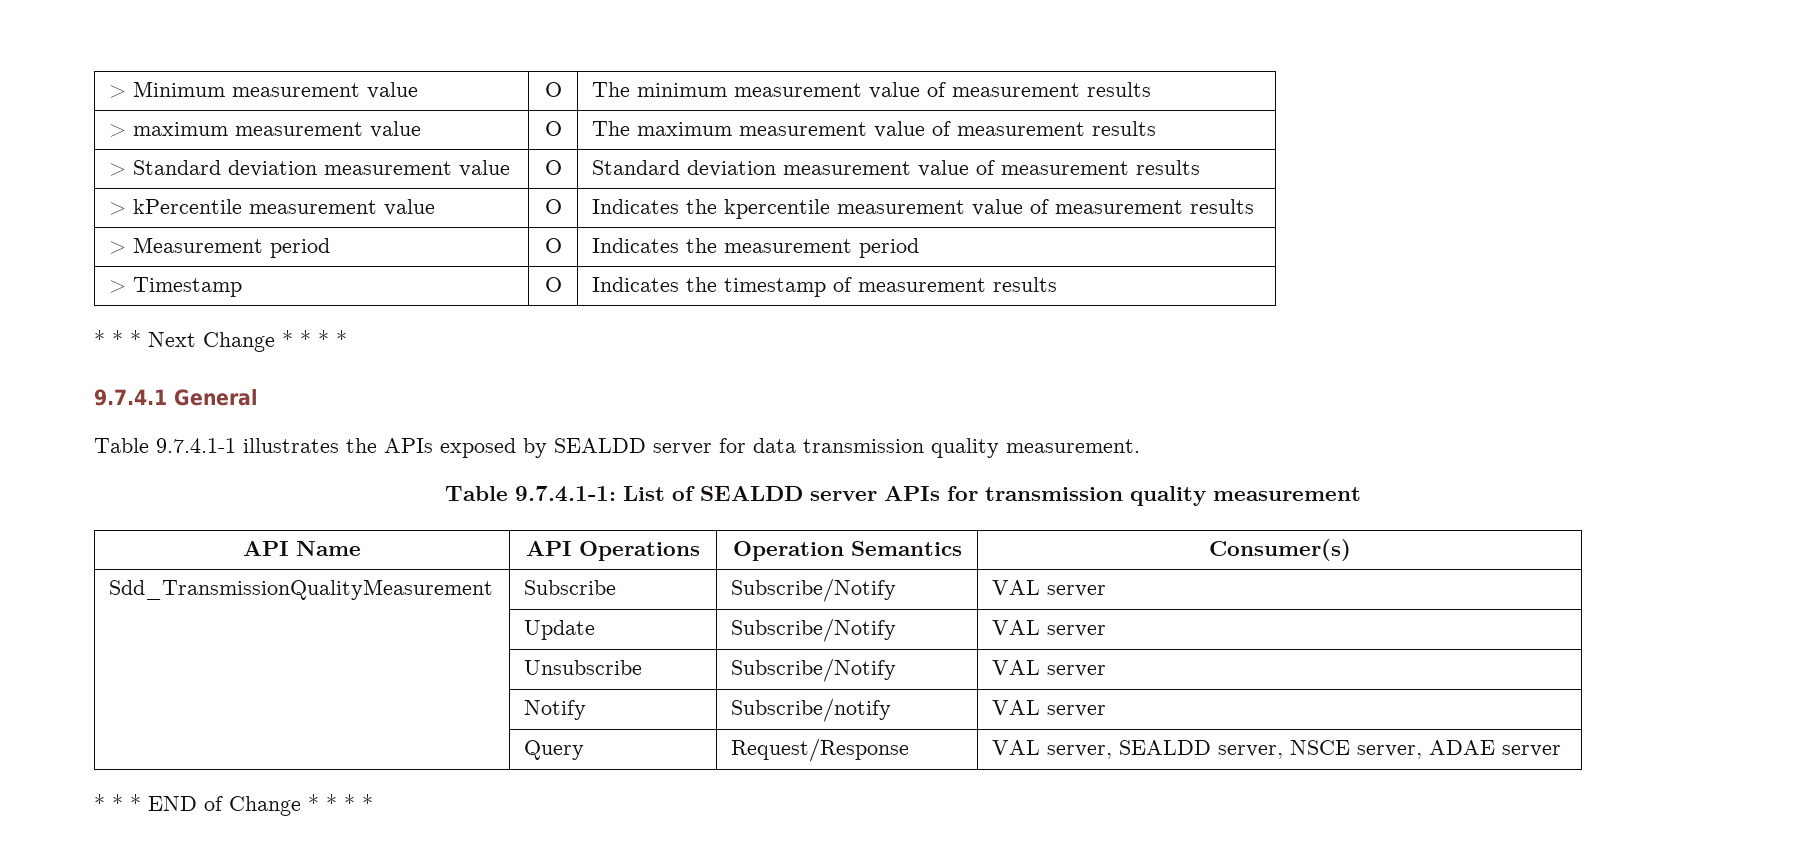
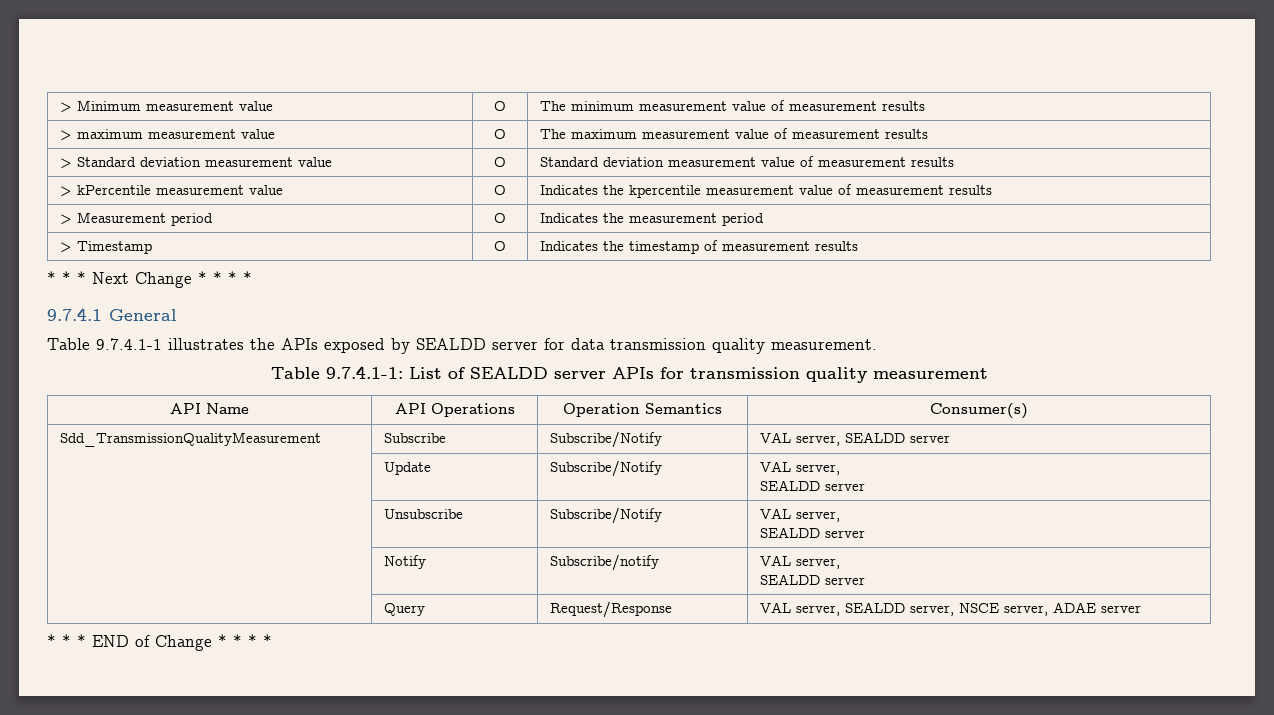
(1041, 587) none -> [795,432,905,446] server, SEALDD
(1041, 627) none -> [795,464,840,475] [759,480,820,491] server, // SEALDD
(1041, 667) none -> [795,511,840,522] [759,527,820,538] server, // SEALDD
(1041, 707) none -> [795,558,840,569] [759,574,820,585] server, // SEALDD

